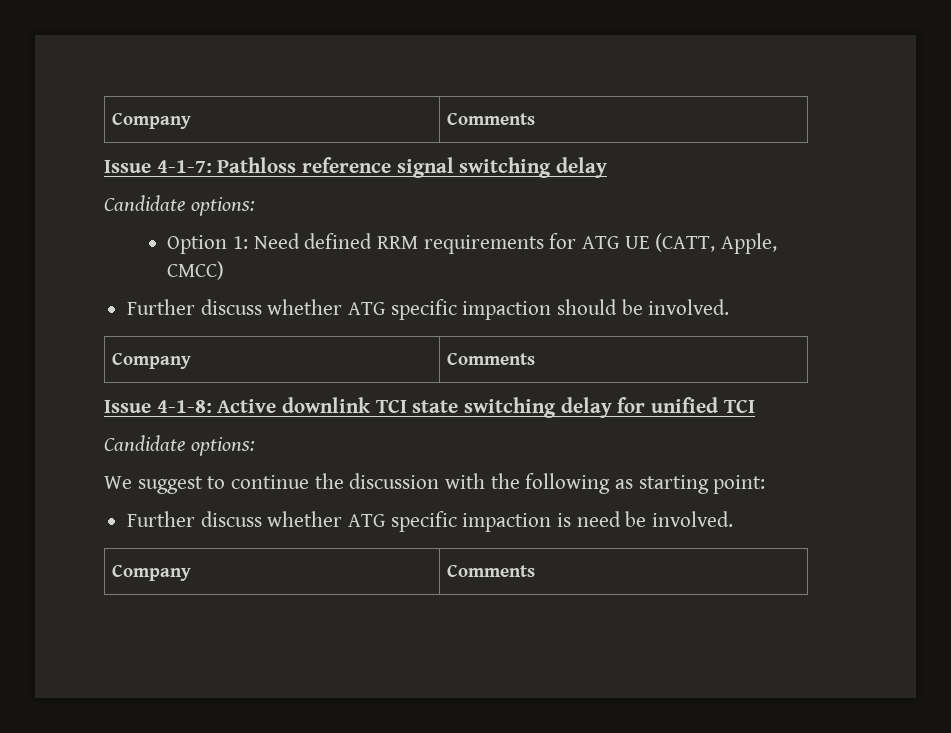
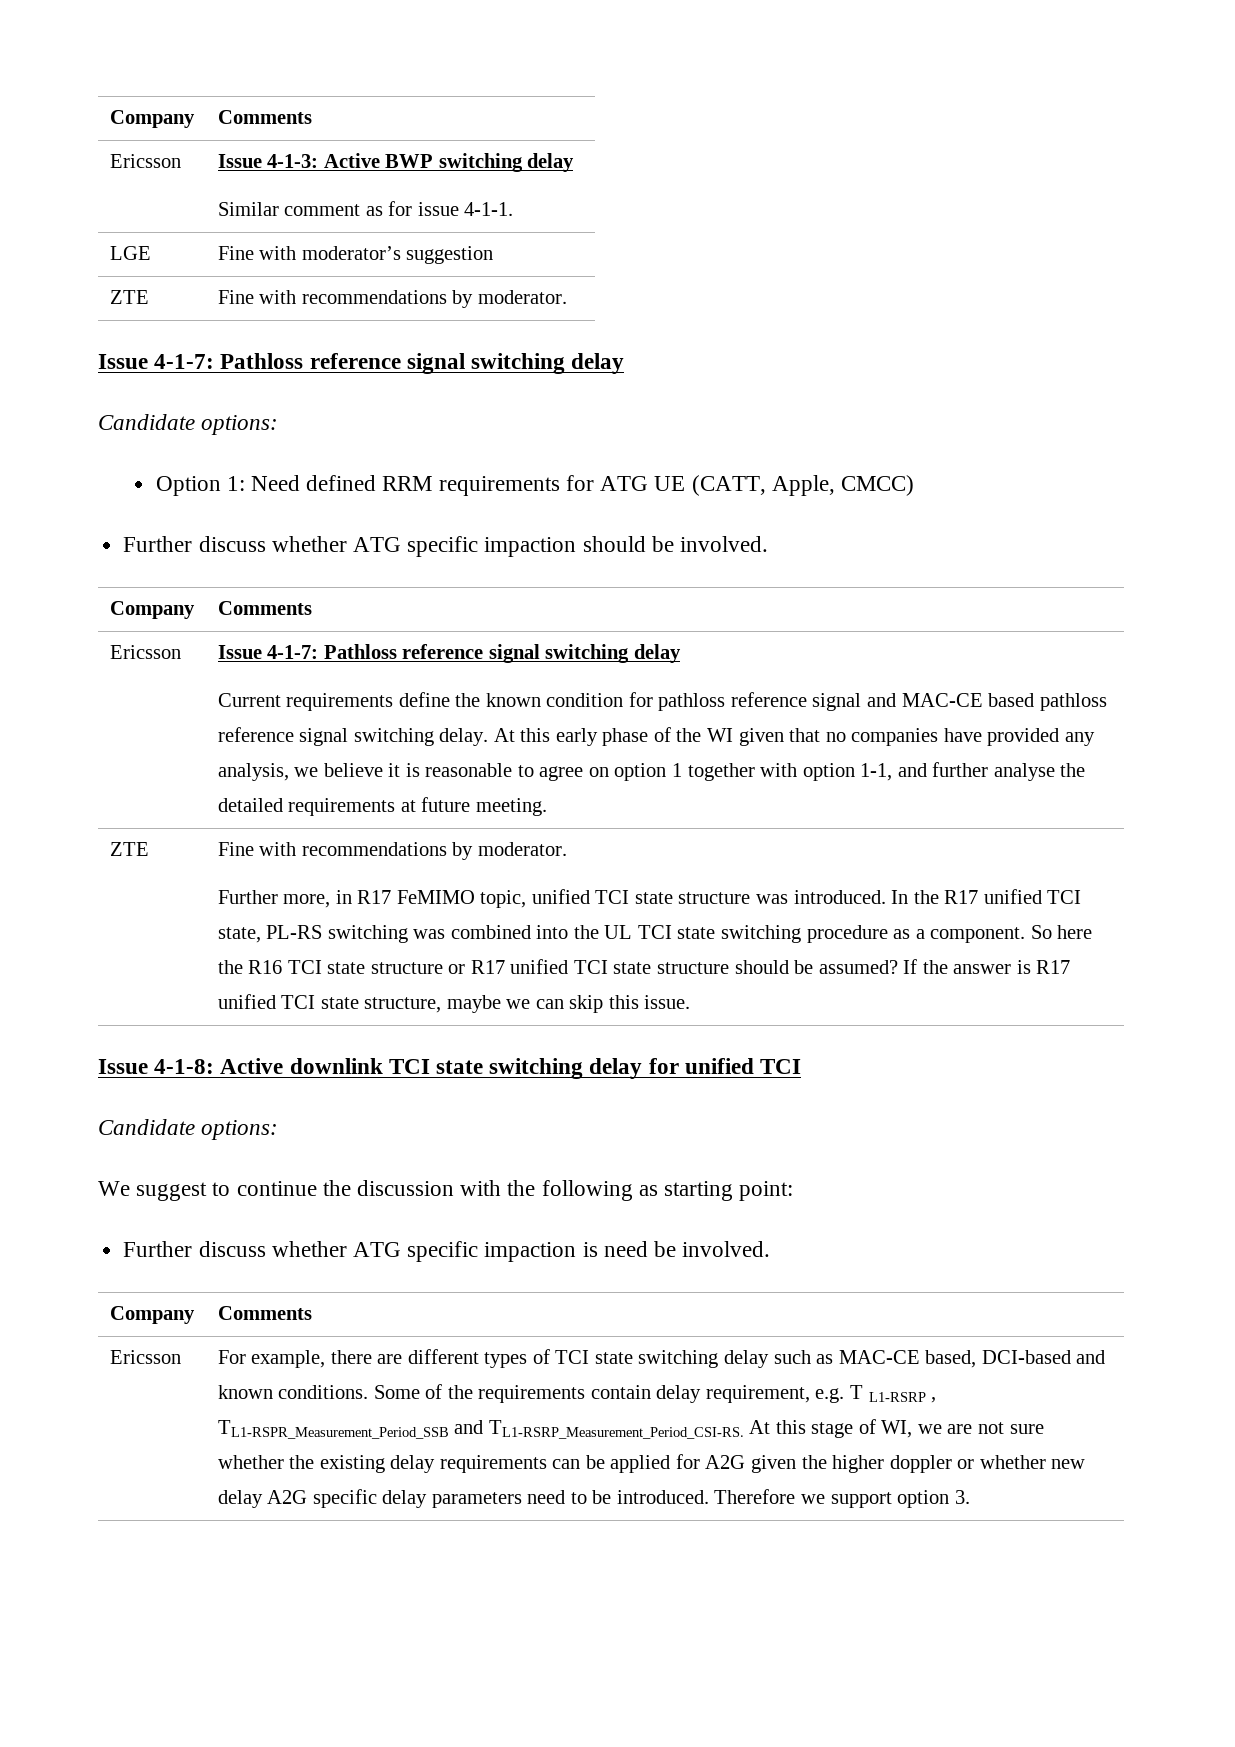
[112,112,192,129] [447,112,536,125] Company | Comments -> [109,110,195,128] [217,110,312,124] [109,154,181,168] [217,153,575,172] [217,201,514,216] [109,246,151,260] [217,246,494,264] [109,290,149,304] [217,290,567,308] Company | Comments // Ericsson | Issue 4-1-3: Active BWP switching delay // Similar comment as for issue 4-1-1. // LGE | Fine with moderator’s suggestion // ZTE | Fine with recommendations by moderator.
(536, 358) none -> [109,645,181,659] [217,644,681,663] [217,692,1107,711] [217,727,1095,746] [217,762,1086,781] [217,797,547,816] [109,842,149,856] [217,842,567,860] [217,889,1082,908] [217,925,1093,943] [217,959,1071,974] [217,994,691,1013] // Ericsson | Issue 4-1-7: Pathloss reference signal switching delay // Current requirements define the known condition for pathloss reference signal and MAC-CE based pathloss reference signal switching delay. At this early phase of the WI given that no companies have provided any analysis, we believe it is reasonable to agree on option 1 together with option 1-1, and further analyse the detailed requirements at future meeting. // ZTE | Fine with recommendations by moderator. // Further more, in R17 FeMIMO topic, unified TCI state structure was introduced. In the R17 unified TCI state, PL-RS switching was combined into the UL TCI state switching procedure as a component. So here the R16 TCI state structure or R17 unified TCI state structure should be assumed? If the answer is R17 unified TCI state structure, maybe we can skip this issue.
(536, 570) none -> [109,1350,181,1364] [217,1349,1106,1368] [217,1384,937,1403] [217,1419,1044,1439] [217,1454,1086,1473] [217,1489,970,1508] // Ericsson | For example, there are different types of TCI state switching delay such as MAC-CE based, DCI-based and known conditions. Some of the requirements contain delay requirement, e.g. T L1-RSRP , TL1-RSPR_Measurement_Period_SSB and TL1-RSRP_Measurement_Period_CSI-RS. At this stage of WI, we are not sure whether the existing delay requirements can be applied for A2G given the higher doppler or whether new delay A2G specific delay parameters need to be introduced. Therefore we support option 3.

